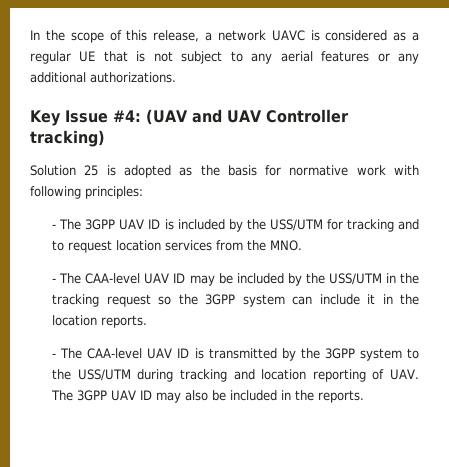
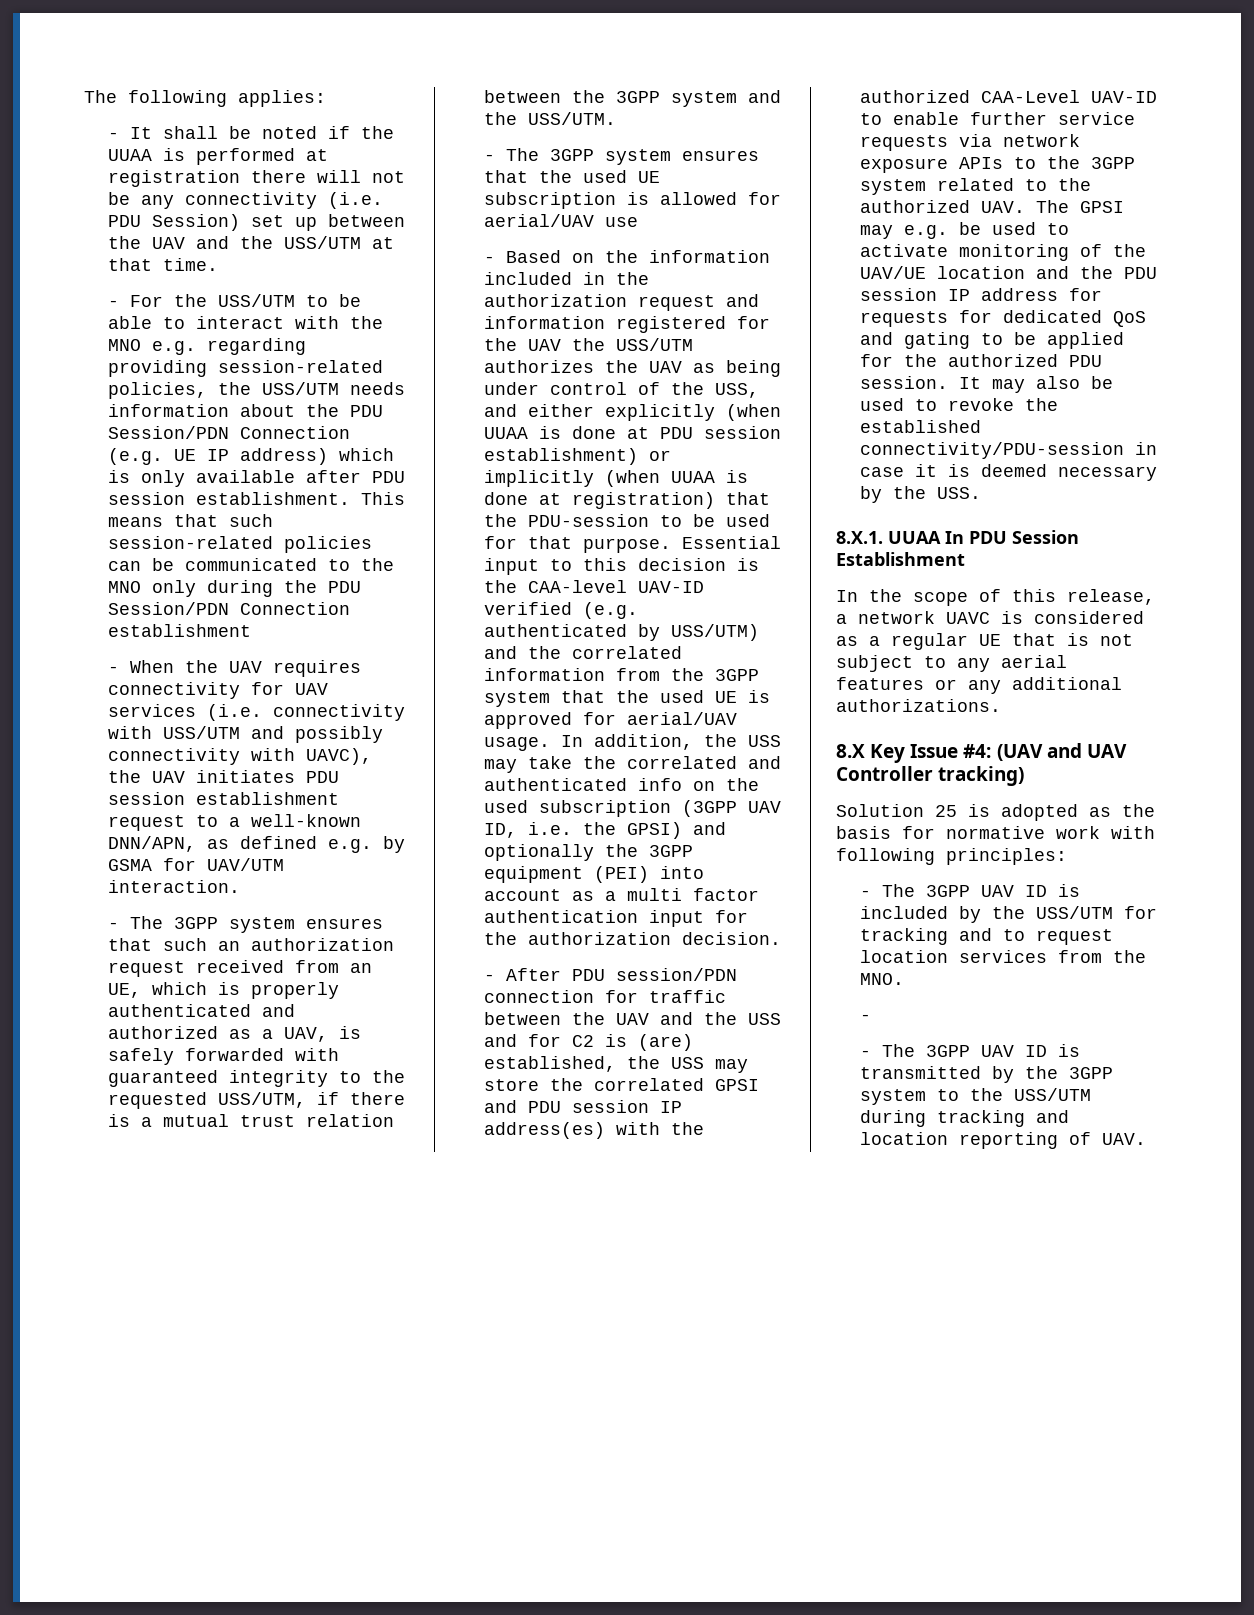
(30, 35) none -> [84,90,326,107] [108,126,395,139] [108,148,329,165] [108,170,406,187] [108,192,384,209] [108,214,406,231] [108,236,395,249] [108,258,219,271] [108,294,362,307] [108,316,384,329] [108,338,307,355] [108,360,384,377] [108,382,406,399] [108,404,384,417] [108,426,351,439] [108,448,395,465] [108,470,406,487] [108,492,406,505] [108,514,274,527] [108,536,373,553] [108,558,395,571] [108,580,362,597] [108,602,351,615] [108,624,252,637] [108,660,362,677] [108,682,329,699] [108,704,406,721] [108,726,384,743] [108,748,373,765] [108,770,340,783] [108,792,340,805] [108,814,362,831] [108,836,406,853] [108,858,285,871] [108,880,241,893] [108,916,384,933] [108,938,395,951] [108,960,373,977] [108,982,340,999] [108,1004,296,1017] [108,1026,362,1042] [108,1048,340,1065] [108,1070,406,1087] [108,1092,406,1109] [108,1114,395,1127] [484,90,782,107] [484,112,617,125] [484,148,760,165] [484,170,661,183] [484,192,782,209] [484,214,639,227] [484,250,771,263] [484,272,650,285] [484,294,760,311] [484,316,771,333] [484,338,694,351] [484,360,782,377] [484,382,760,398] [484,404,782,421] [484,426,782,439] [484,448,672,465] [484,470,749,487] [484,492,771,509] [484,514,771,527] [484,536,782,553] [484,558,760,575] [484,580,705,593] [484,602,639,619] [484,624,760,641] [484,646,683,659] [484,668,760,681] [484,690,771,707] [484,712,738,729] [484,734,782,751] [484,756,782,773] [484,778,760,791] [484,800,782,817] [484,822,727,839] [484,844,694,861] [484,866,705,883] [484,888,760,901] [484,910,749,927] [484,932,782,945] [484,968,738,981] [484,990,727,1003] [484,1012,782,1025] [484,1034,694,1051] [484,1056,749,1073] [484,1078,760,1091] [484,1100,683,1113] [484,1122,705,1139] [860,90,1158,103] [860,112,1136,125] [860,134,1081,151] [860,156,1136,173] [860,178,1092,195] [860,200,1125,213] [860,222,1070,239] [860,244,1147,261] [860,266,1158,279] [860,288,1103,301] [860,310,1147,327] [860,332,1125,349] [860,354,1103,367] [860,376,1114,393] [860,398,1059,411] [860,420,982,433] [860,442,1158,459] [860,464,1158,481] [860,486,982,503] [836,530,1079,544] [836,552,965,566] The following applies: // - It shall be noted if the UUAA is performed at registration there will not be any connectivity (i.e. PDU Session) set up between the UAV and the USS/UTM at that time. // - For the USS/UTM to be able to interact with the MNO e.g. regarding providing session-related policies, the USS/UTM needs information about the PDU Session/PDN Connection (e.g. UE IP address) which is only available after PDU session establishment. This means that such session-related policies can be communicated to the MNO only during the PDU Session/PDN Connection establishment // - When the UAV requires connectivity for UAV services (i.e. connectivity with USS/UTM and possibly connectivity with UAVC), the UAV initiates PDU session establishment request to a well-known DNN/APN, as defined e.g. by GSMA for UAV/UTM interaction. // - The 3GPP system ensures that such an authorization request received from an UE, which is properly authenticated and authorized as a UAV, is safely forwarded with guaranteed integrity to the requested USS/UTM, if there is a mutual trust relation between the 3GPP system and the USS/UTM. // - The 3GPP system ensures that the used UE subscription is allowed for aerial/UAV use // - Based on the information included in the authorization request and information registered for the UAV the USS/UTM authorizes the UAV as being under control of the USS, and either explicitly (when UUAA is done at PDU session establishment) or implicitly (when UUAA is done at registration) that the PDU-session to be used for that purpose. Essential input to this decision is the CAA-level UAV-ID verified (e.g. authenticated by USS/UTM) and the correlated information from the 3GPP system that the used UE is approved for aerial/UAV usage. In addition, the USS may take the correlated and authenticated info on the used subscription (3GPP UAV ID, i.e. the GPSI) and optionally the 3GPP equipment (PEI) into account as a multi factor authentication input for the authorization decision. // - After PDU session/PDN connection for traffic between the UAV and the USS and for C2 is (are) established, the USS may store the correlated GPSI and PDU session IP address(es) with the authorized CAA-Level UAV-ID to enable further service requests via network exposure APIs to the 3GPP system related to the authorized UAV. The GPSI may e.g. be used to activate monitoring of the UAV/UE location and the PDU session IP address for requests for dedicated QoS and gating to be applied for the authorized PDU session. It may also be used to revoke the established connectivity/PDU-session in case it is deemed necessary by the USS. // 8.X.1. UUAA In PDU Session Establishment //
(176, 77) none -> [836,744,865,758] 8.X
[59,273,419,286] [52,294,420,307] [52,315,148,328] [52,348,143,359] The CAA-level UAV ID may be included by the USS/UTM in the tracking request so the 3GPP system can include it in the location reports. // - The CAA-level -> [860,1044,971,1057] // - The 3GPP
[51,390,365,403] The 3GPP UAV ID may also be included in the reports. -> (1147, 1139) none

